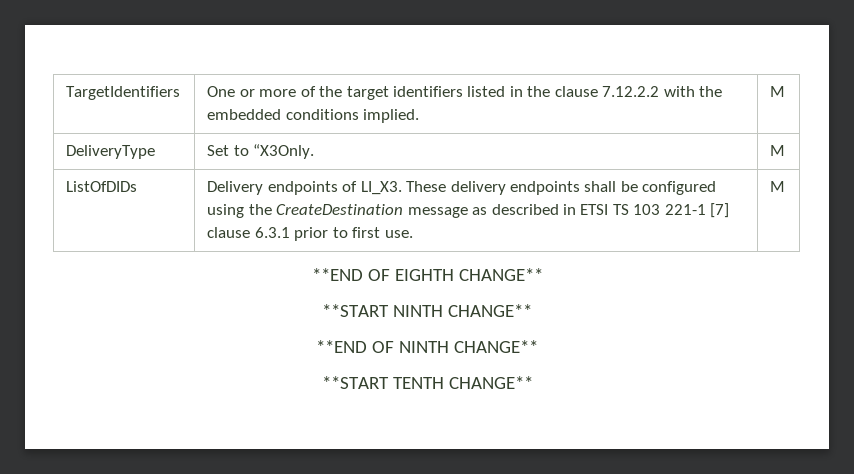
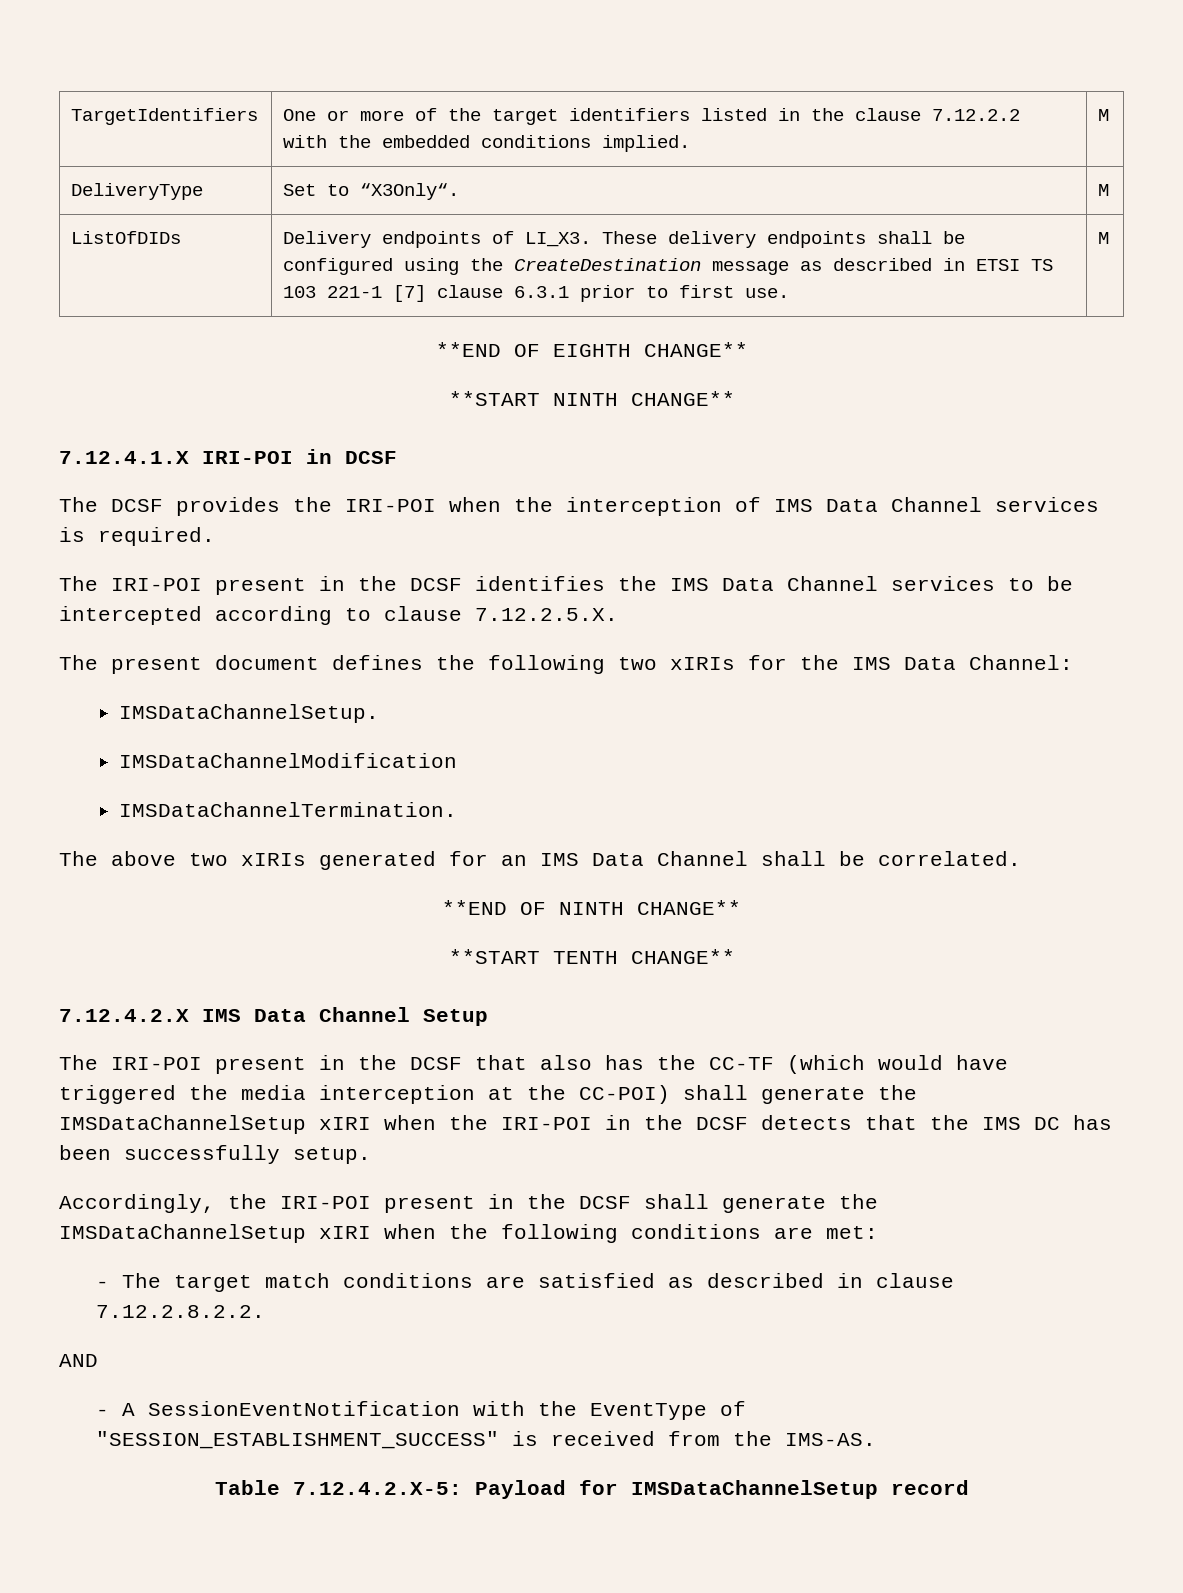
[253,144,315,159] “X3Only. -> [360,183,460,200] “X3Only“.
(532, 310) none -> [59,449,397,464] [59,497,1099,516] [59,527,215,546] [59,576,1073,595] [59,606,618,625] [59,655,1073,674] [119,704,380,723] [119,753,458,768] [119,802,458,817] [59,851,1021,870] // 7.12.4.1.X IRI-POI in DCSF // The DCSF provides the IRI-POI when the interception of IMS Data Channel services is required. // The IRI-POI present in the DCSF identifies the IMS Data Channel services to be intercepted according to clause 7.12.2.5.X. // The present document defines the following two xIRIs for the IMS Data Channel: // IMSDataChannelSetup. // IMSDataChannelModification // IMSDataChannelTermination. // The above two xIRIs generated for an IMS Data Channel shall be correlated.
(533, 382) none -> [59,1007,488,1026] [59,1055,1008,1074] [59,1085,917,1104] [59,1115,1112,1134] [59,1145,371,1164] [59,1194,878,1213] [59,1224,878,1243] [96,1273,955,1292] [96,1305,266,1318] [59,1354,98,1367] [96,1401,747,1420] [96,1431,877,1449] [214,1480,969,1499] // 7.12.4.2.X IMS Data Channel Setup // The IRI-POI present in the DCSF that also has the CC-TF (which would have triggered the media interception at the CC-POI) shall generate the IMSDataChannelSetup xIRI when the IRI-POI in the DCSF detects that the IMS DC has been successfully setup. // Accordingly, the IRI-POI present in the DCSF shall generate the IMSDataChannelSetup xIRI when the following conditions are met: // - The target match conditions are satisfied as described in clause 7.12.2.8.2.2. // AND // - A SessionEventNotification with the EventType of "SESSION_ESTABLISHMENT_SUCCESS" is received from the IMS-AS. // Table 7.12.4.2.X-5: Payload for IMSDataChannelSetup record

